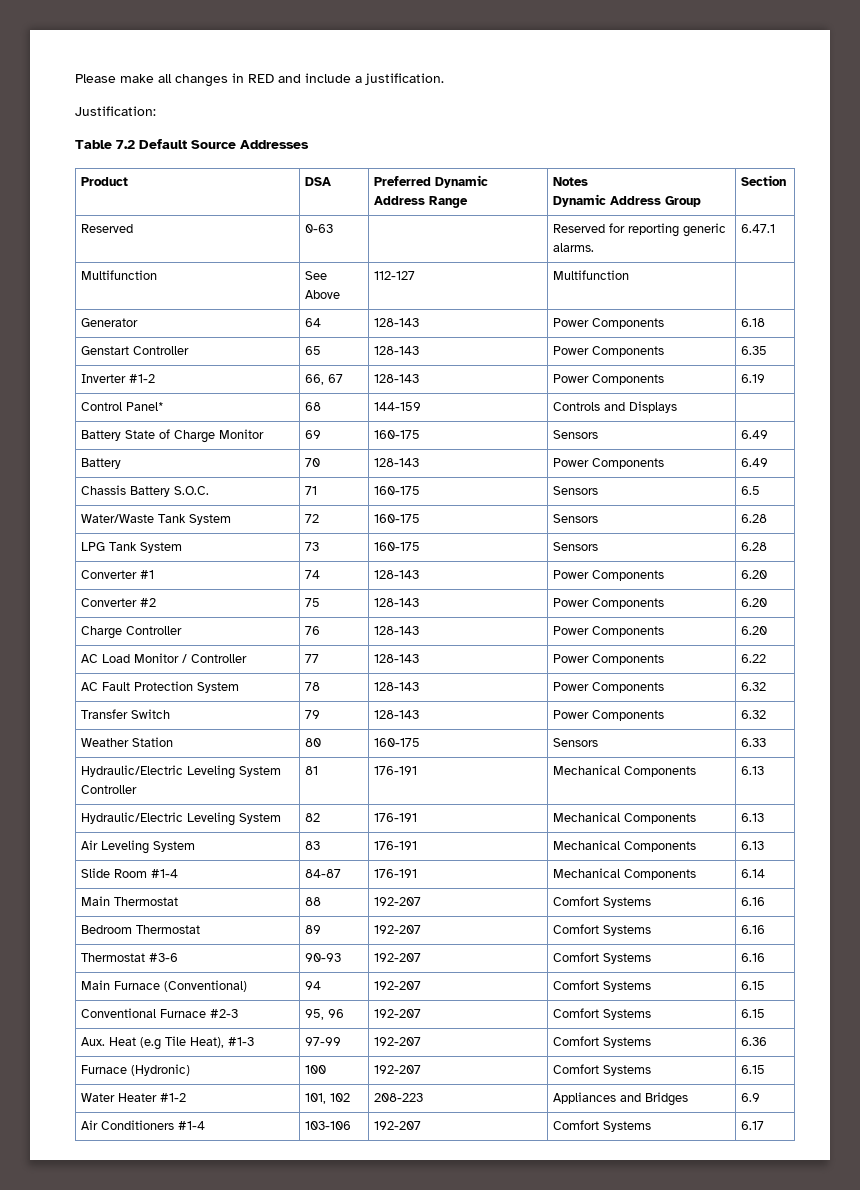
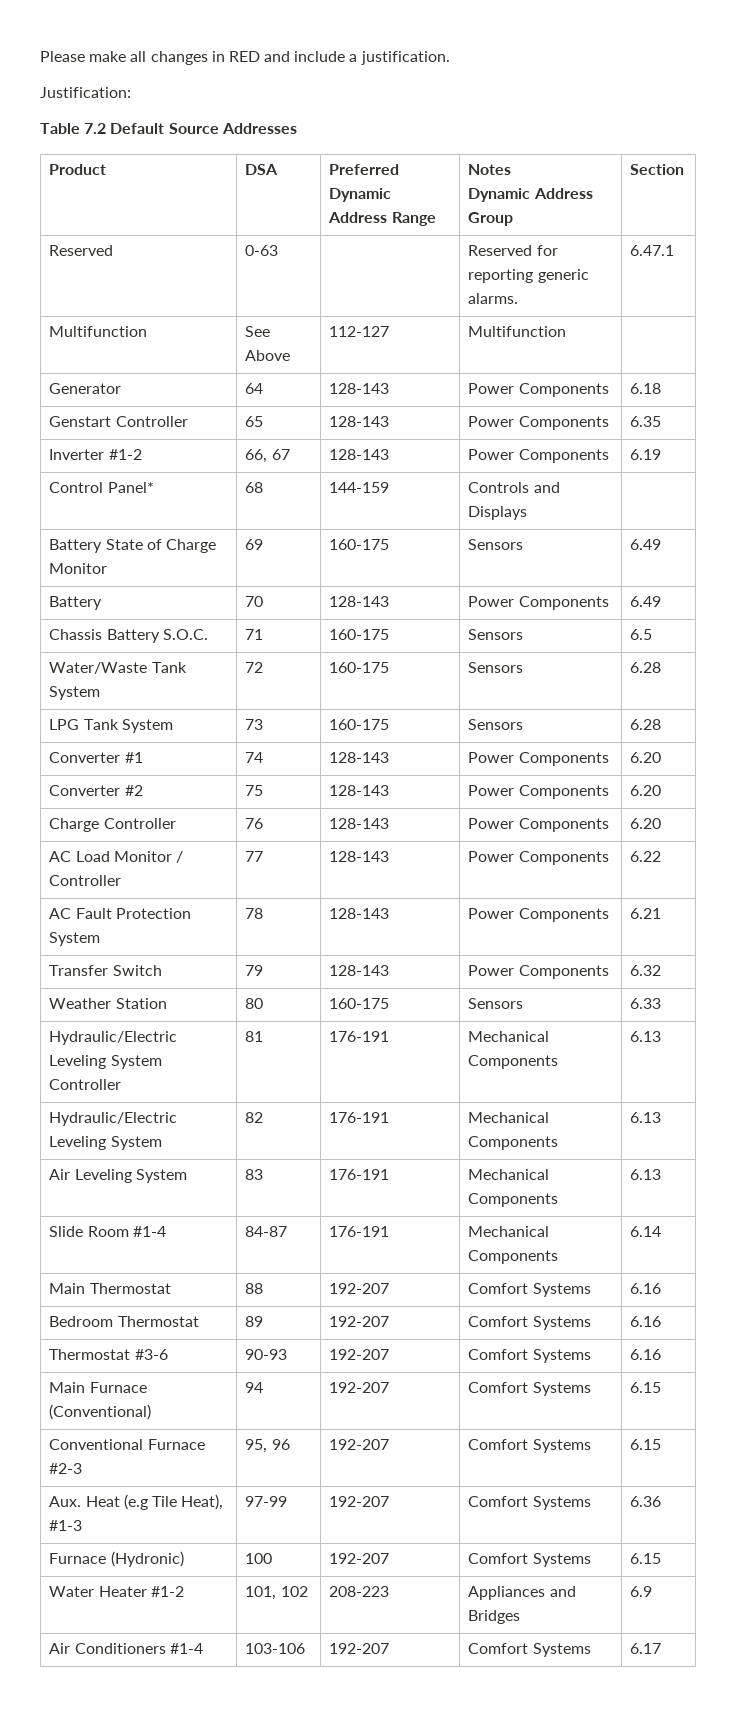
[741,682,767,691] 6.32 -> [630,908,662,919] 6.21

